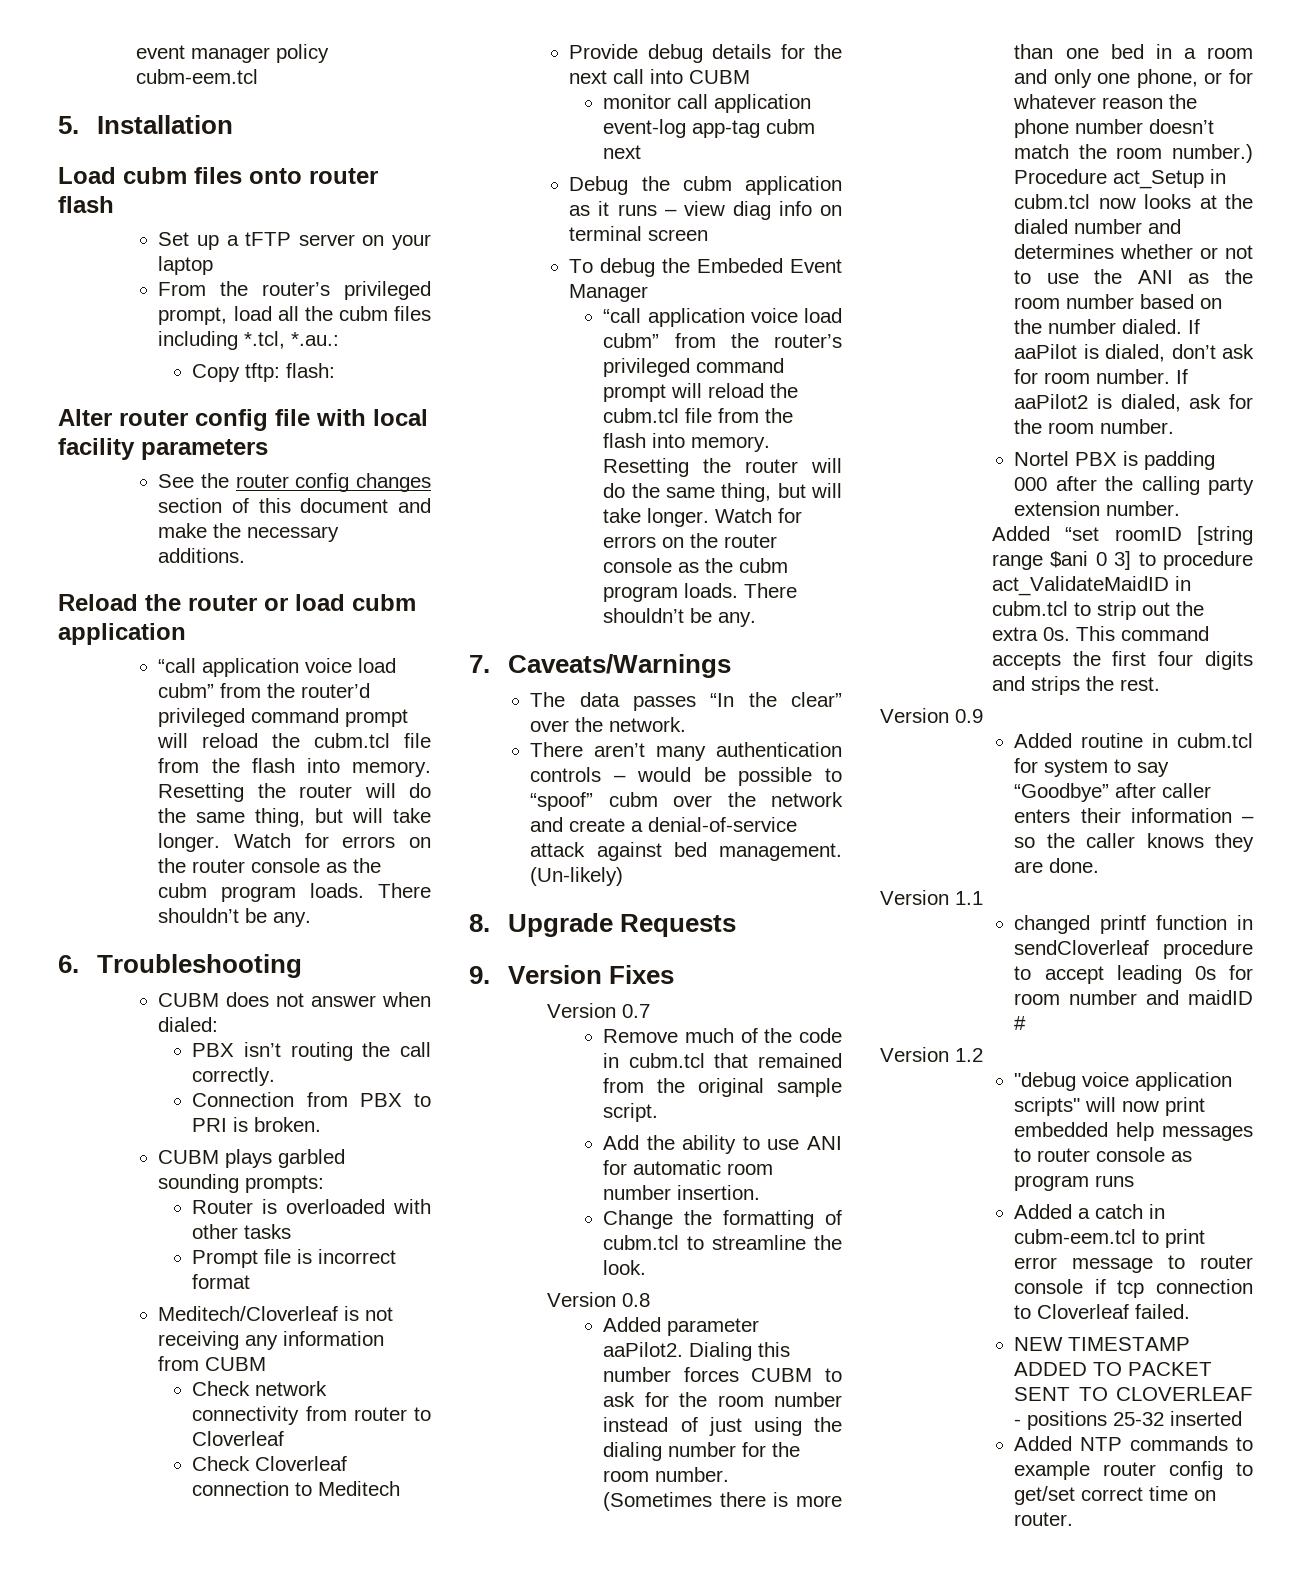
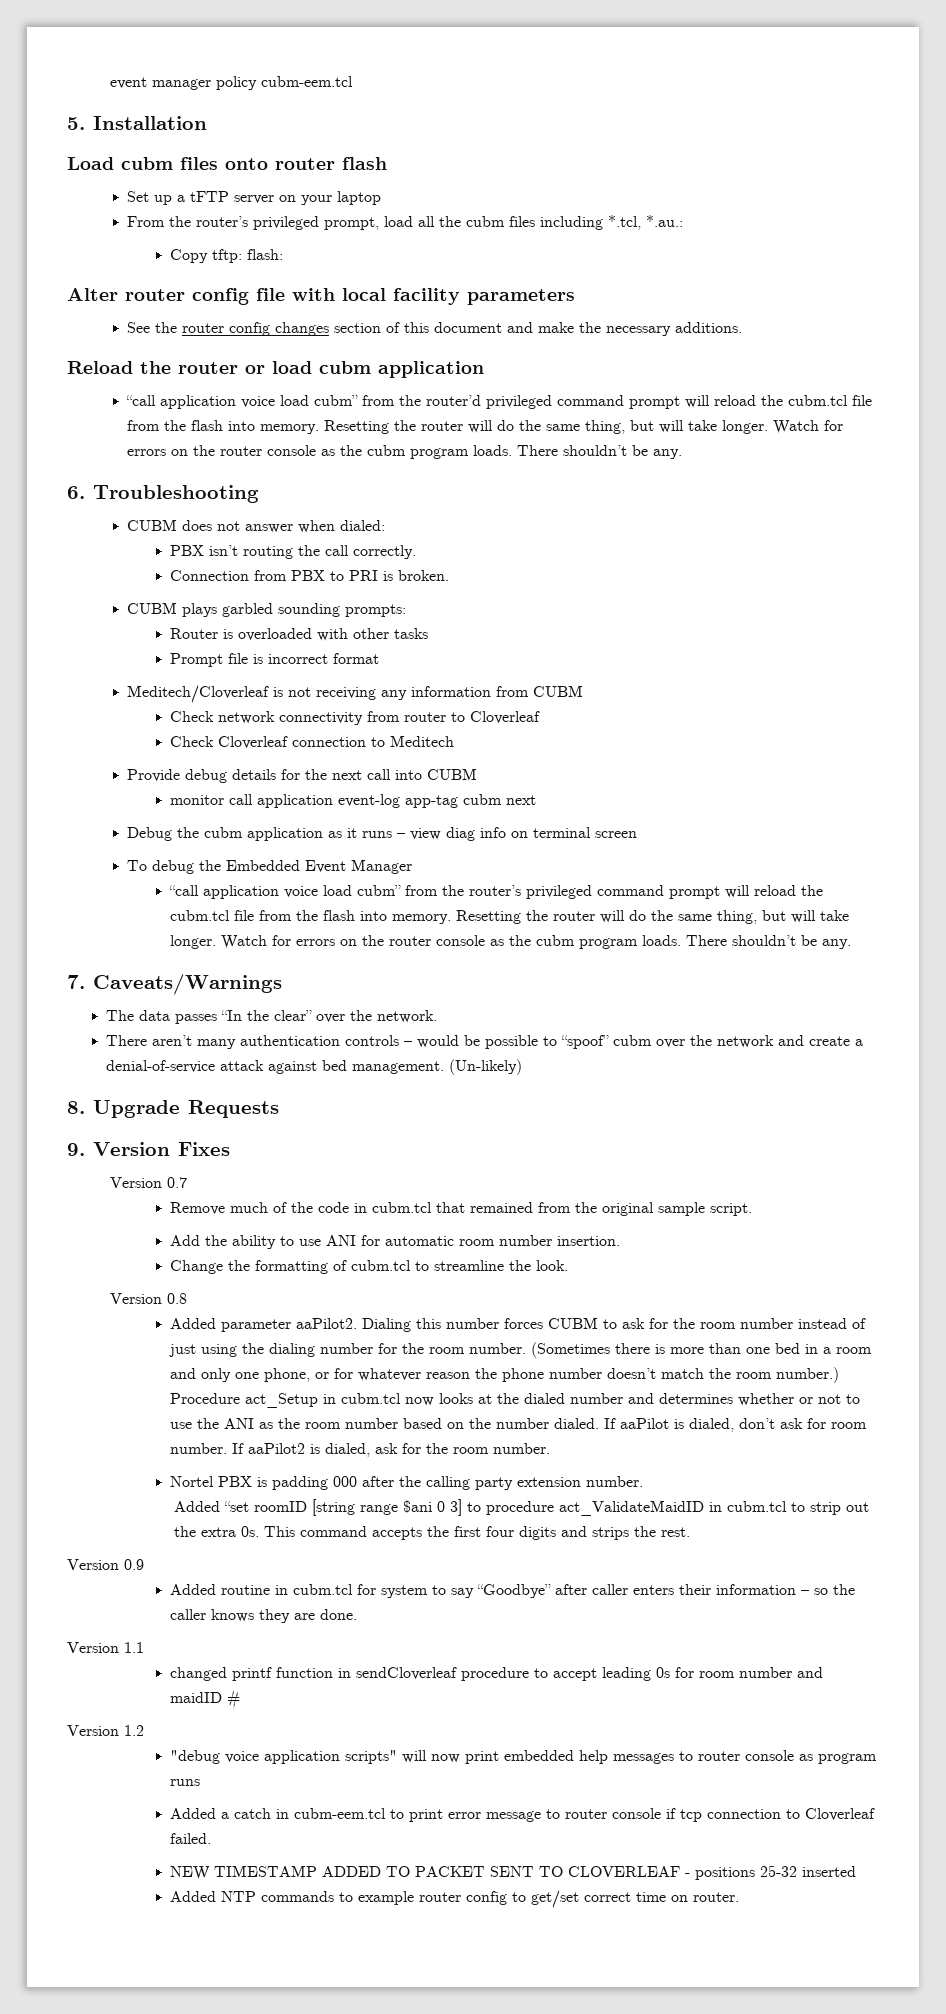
[697,258,784,273] Embeded -> [226,860,301,871] Embedded

